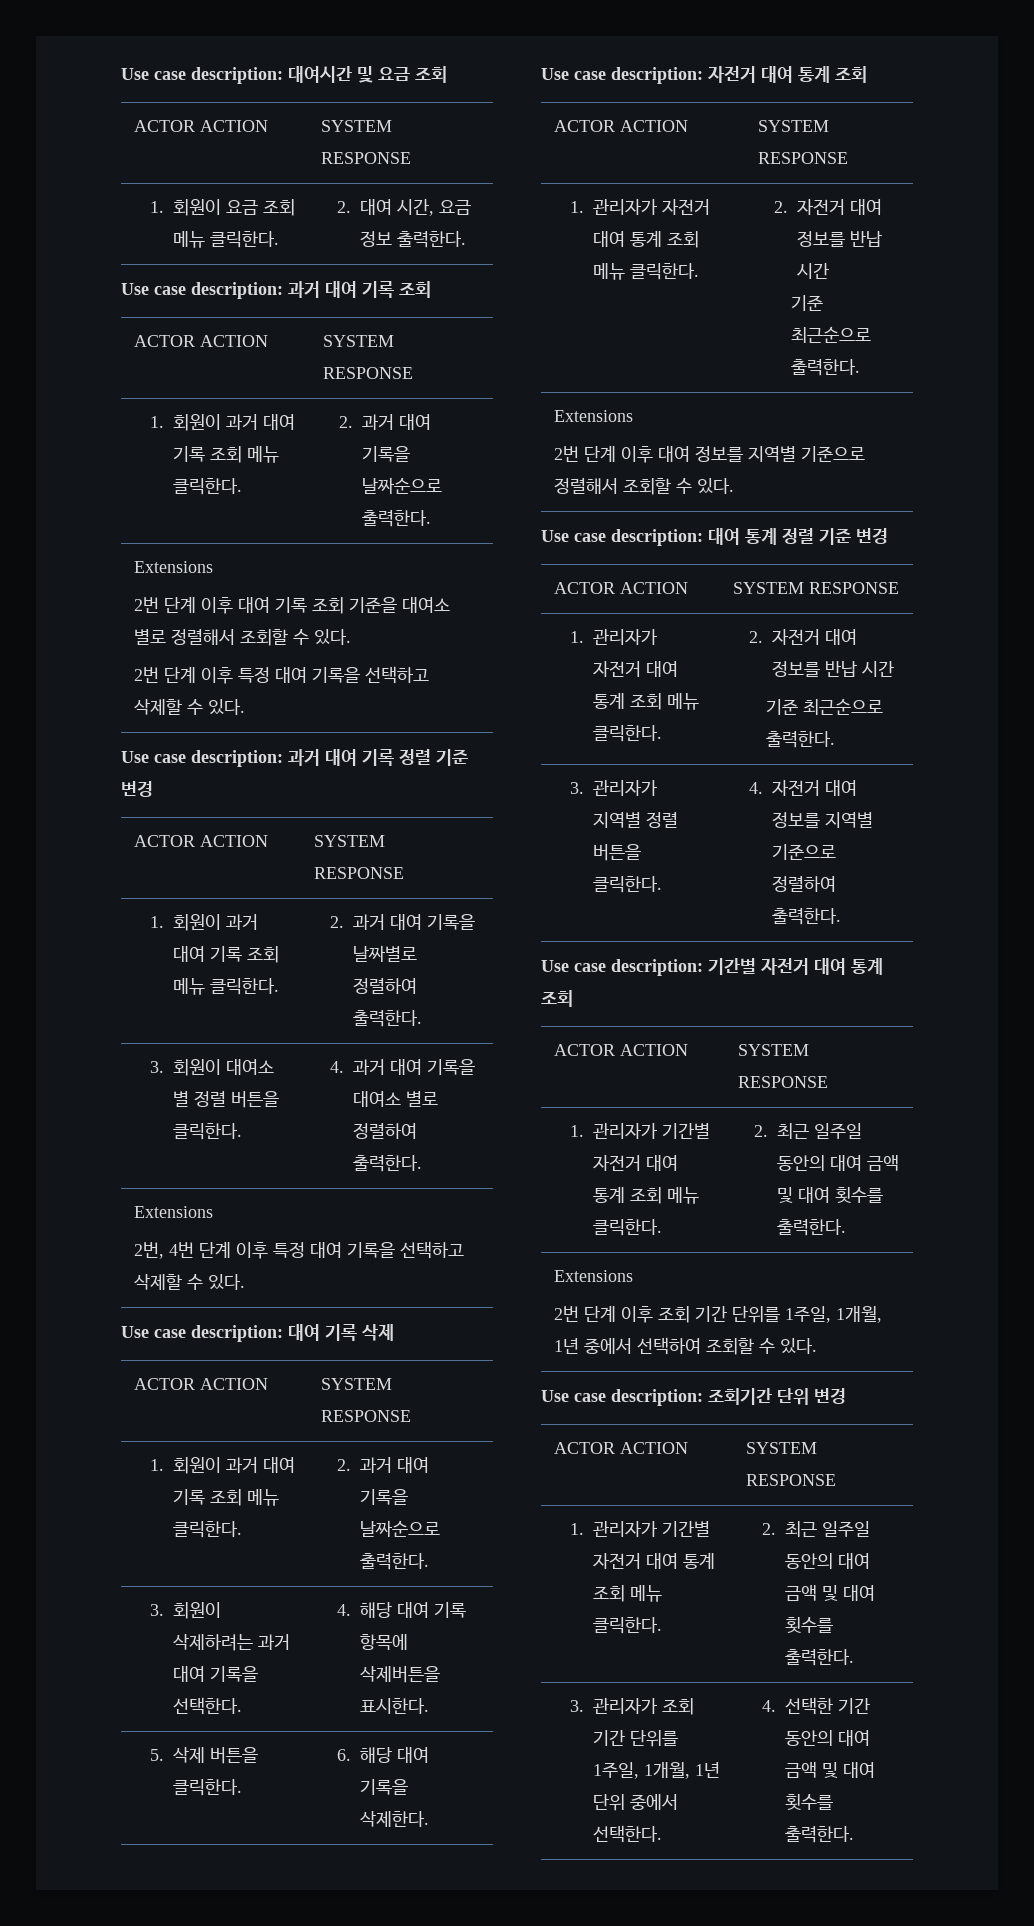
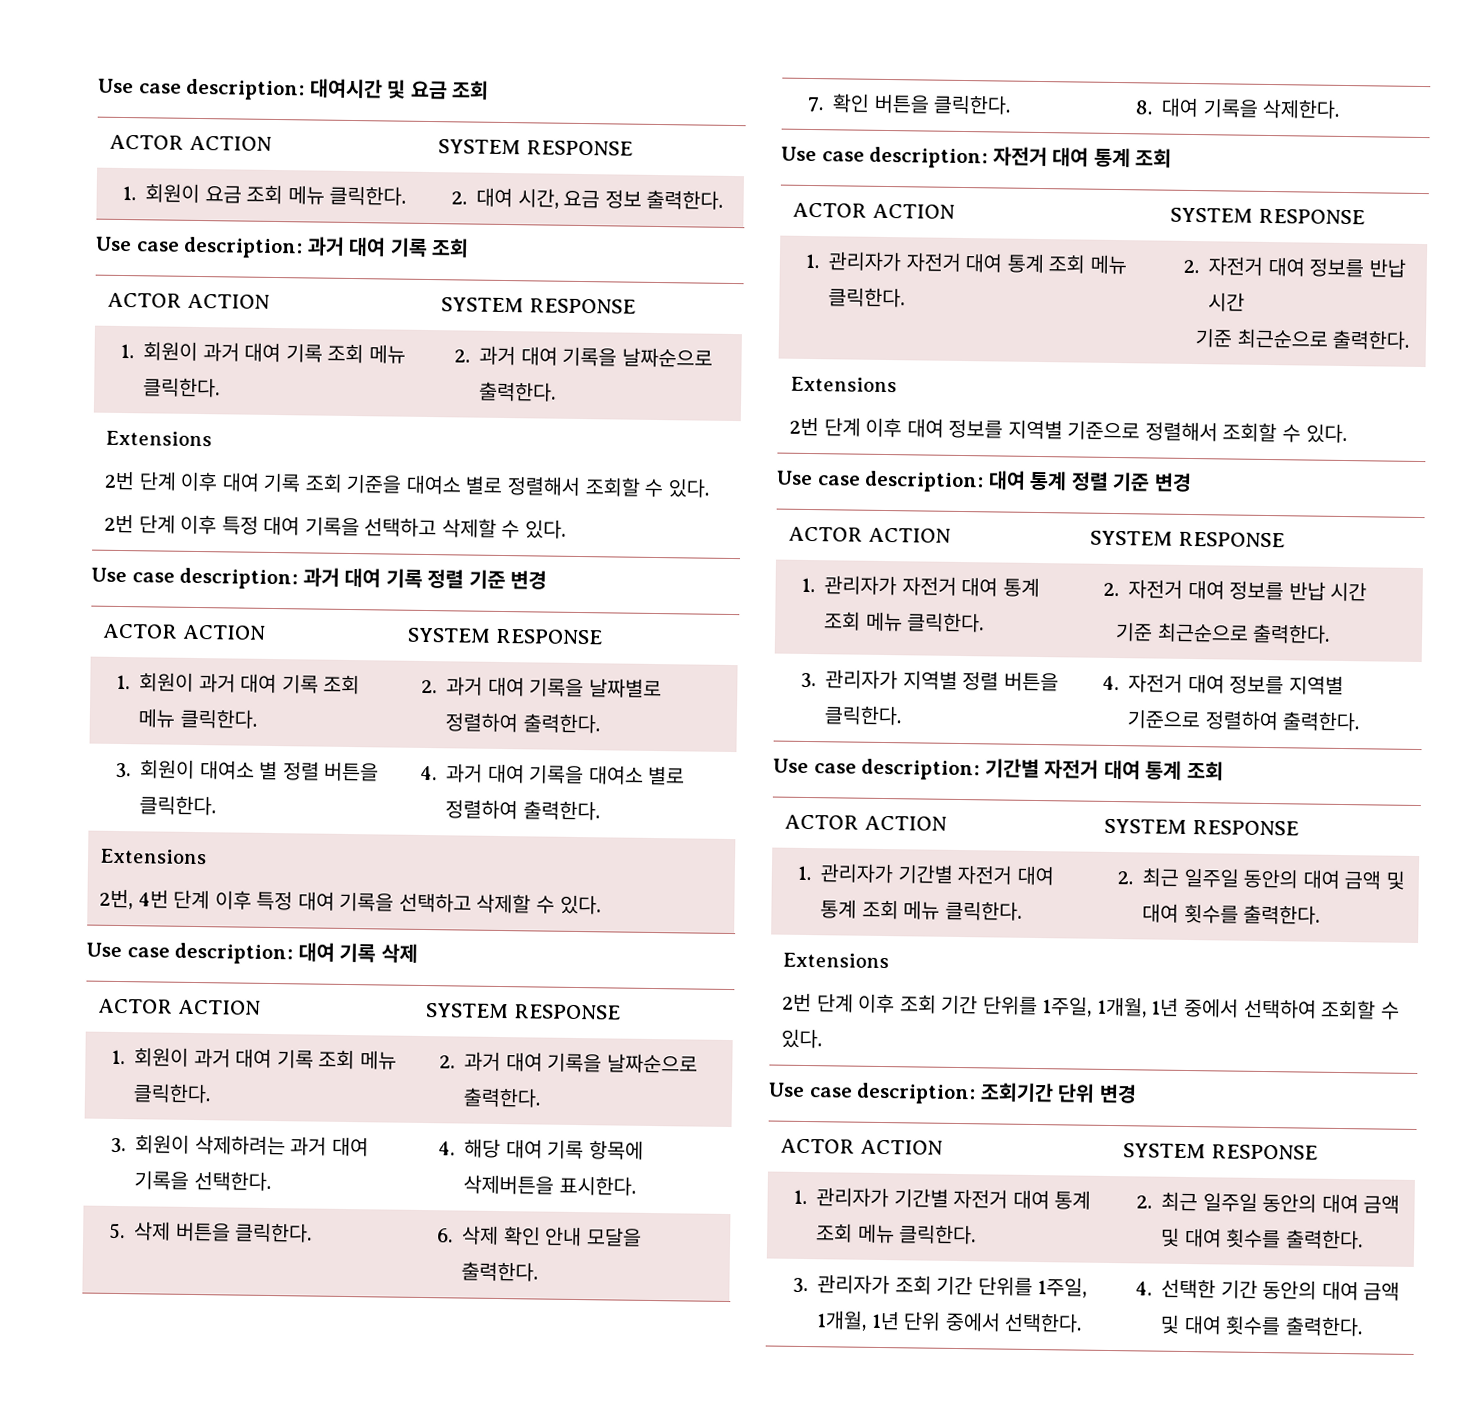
[360,1747,393,1763] 해당 -> [461,1225,642,1247] [460,1261,538,1282] [806,93,1012,115] [1134,100,1153,115] 삭제 확인 안내 모달을 출력한다. // 7. 확인 버튼을 클릭한다. | 8.

